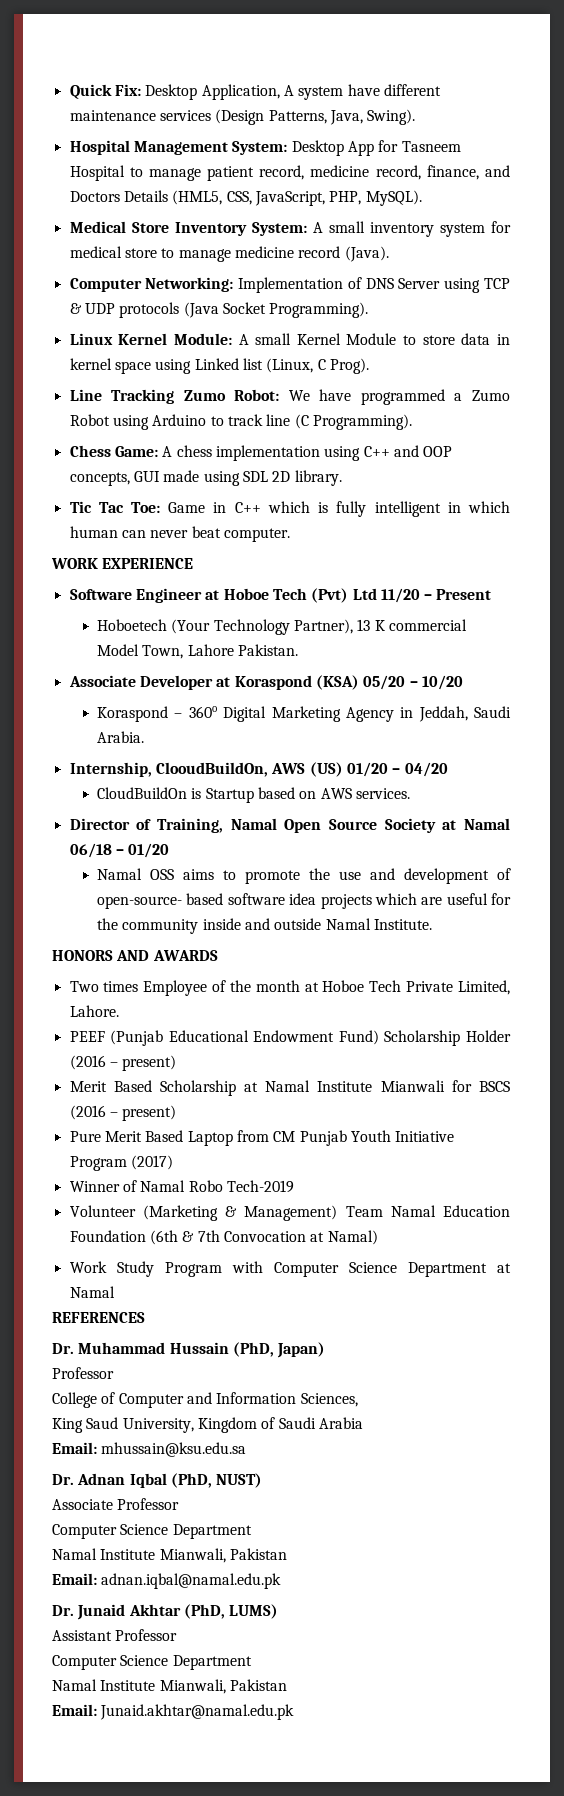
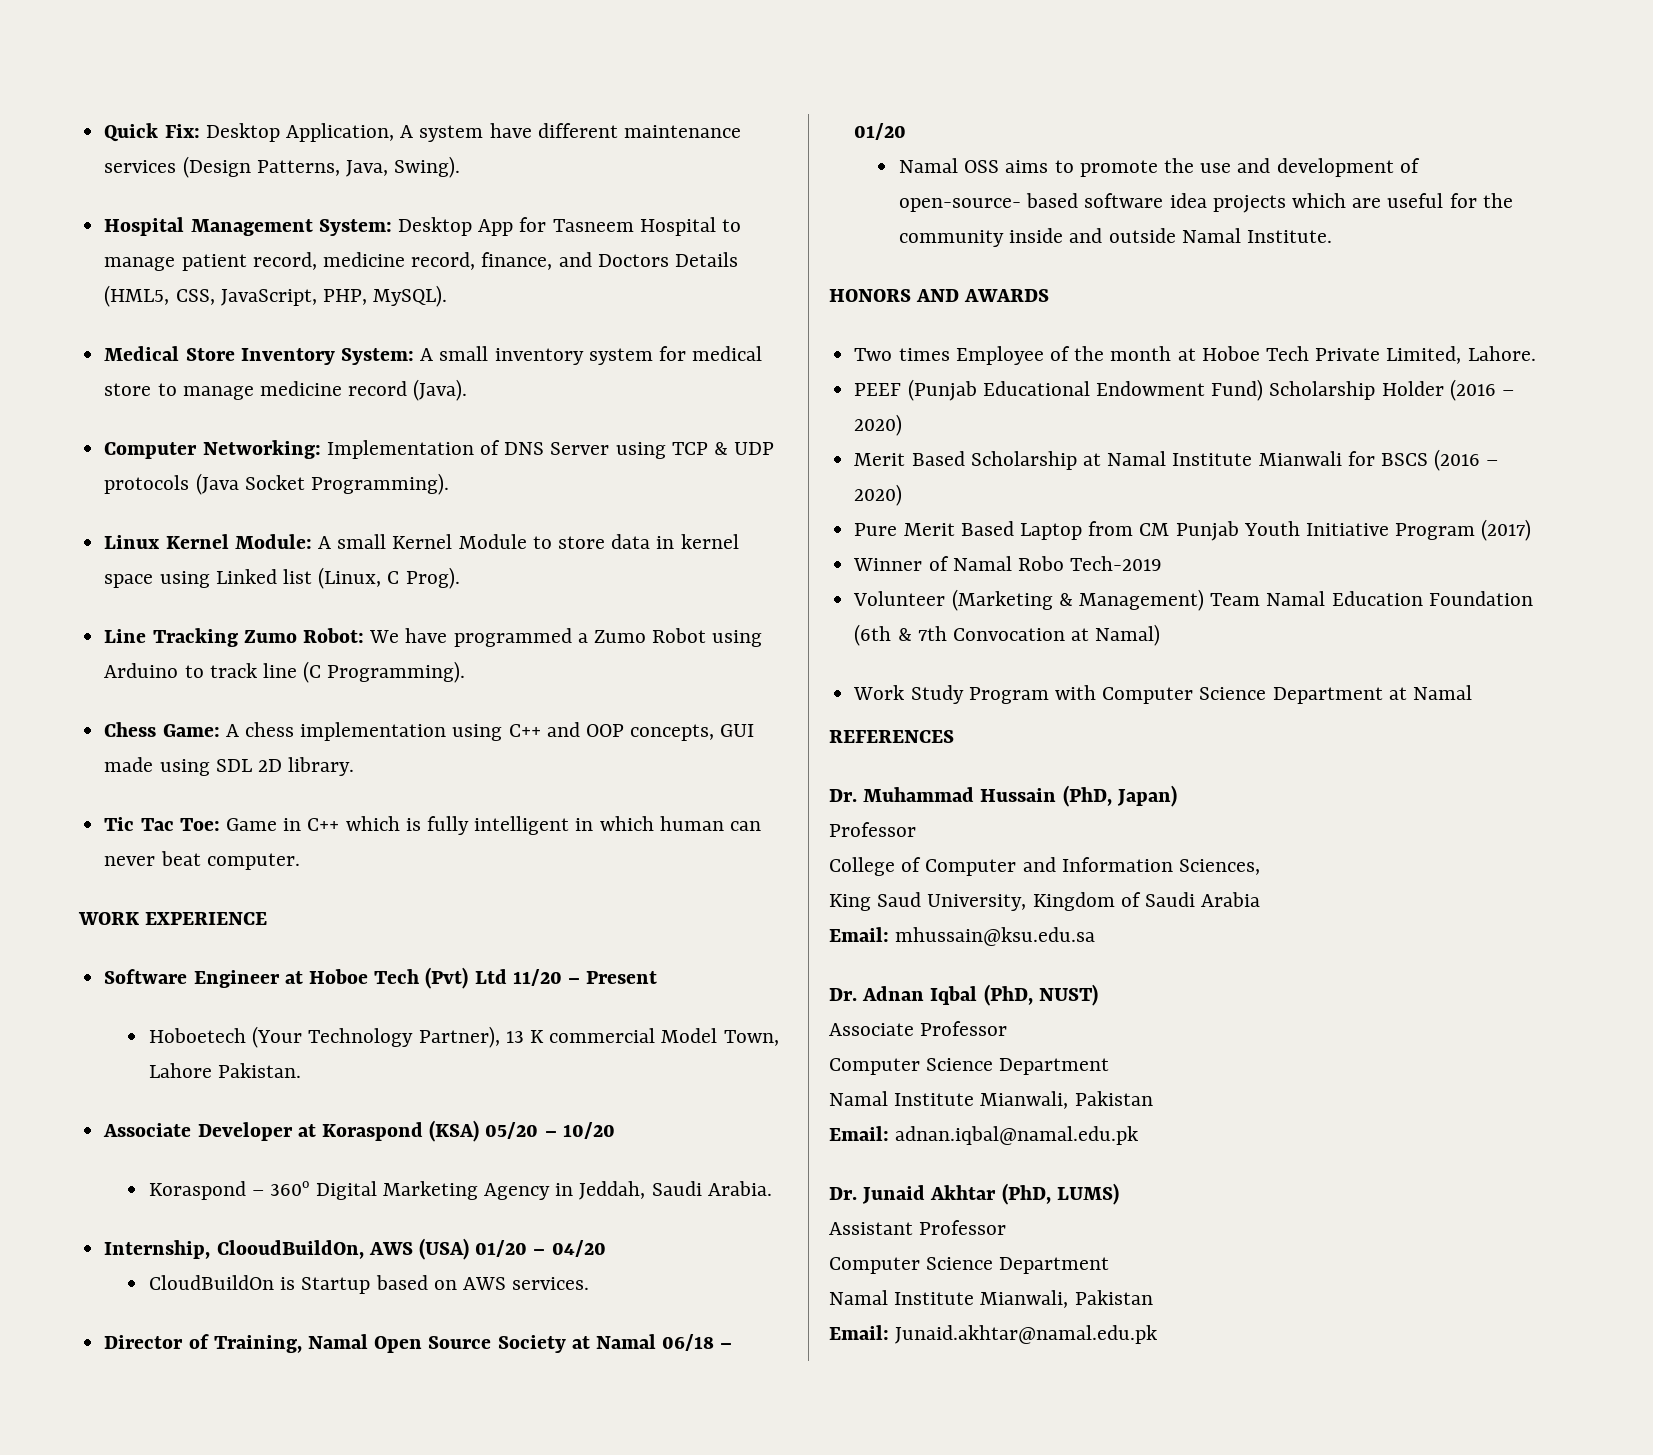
[309,762,343,777] (US) -> [418,1238,469,1260] (USA)
[122,1055,177,1071] present) -> [854,414,903,436] 2020)
[122,1105,177,1121] present) -> [854,484,903,506] 2020)

